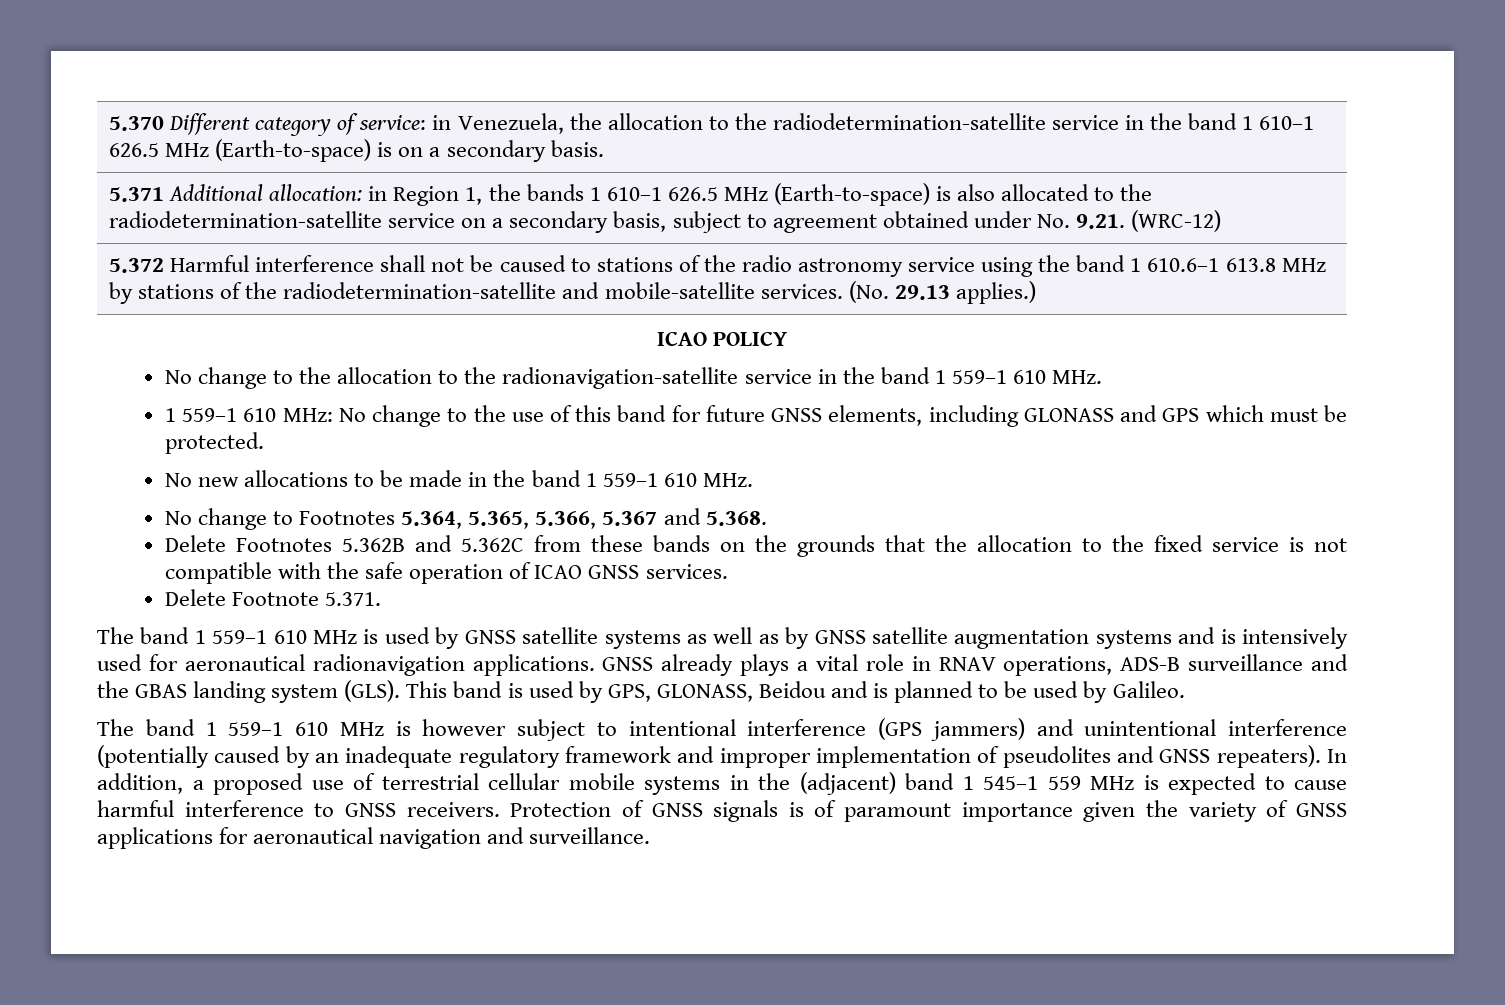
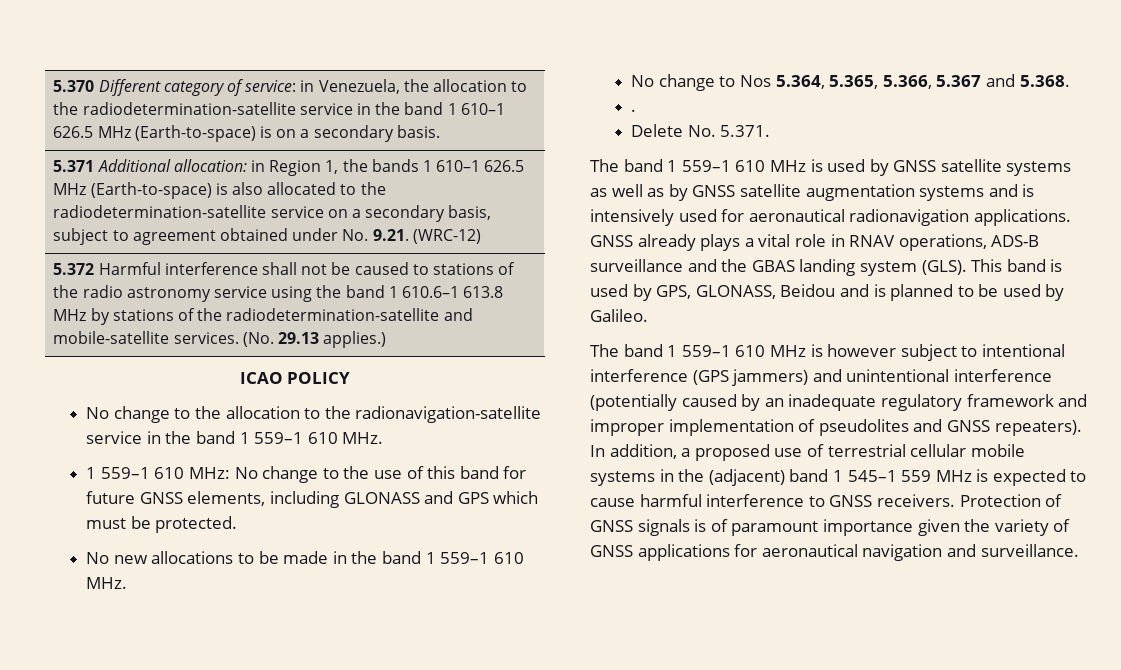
[299,511,396,525] Footnotes -> [740,75,772,87] Nos
[164,535,1347,557] [164,562,728,584] [164,589,319,606] Delete Footnotes 5.362B and 5.362C from these bands on the grounds that the allocation to the fixed service is not compatible with the safe operation of ICAO GNSS services. // Delete Footnote -> [631,109,637,112] [631,124,716,137] . // Delete No.

